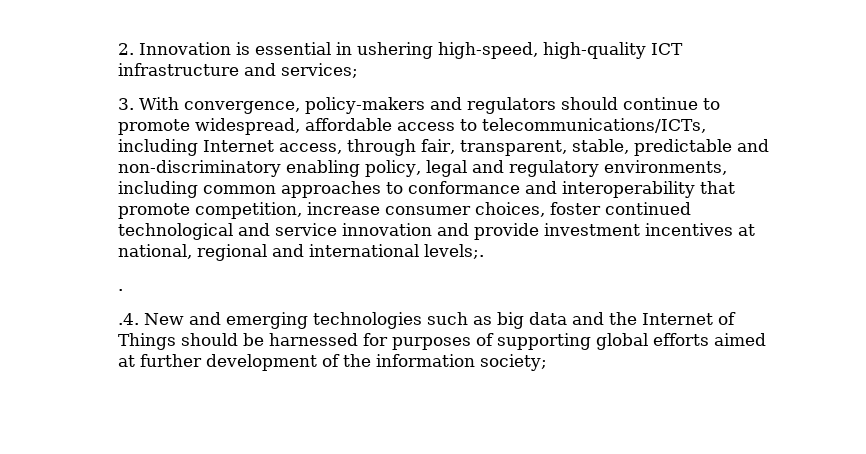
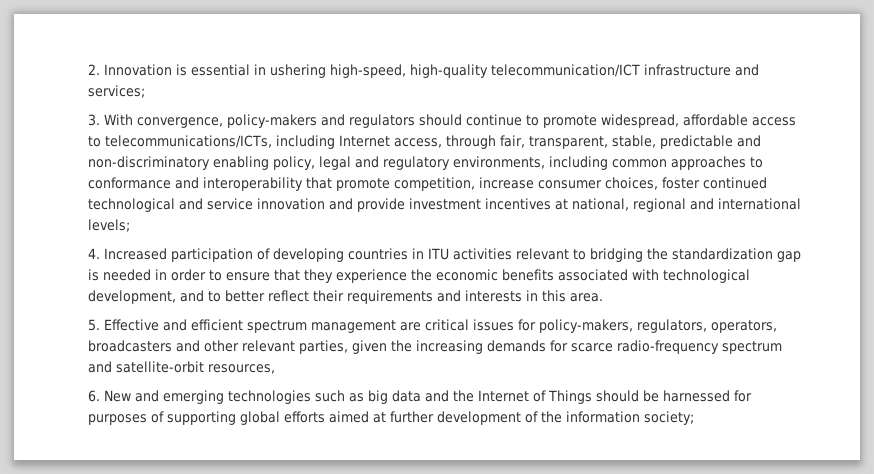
[650,43,683,55] ICT -> [490,64,640,77] telecommunication/ICT
[423,244,484,259] [117,289,123,291] [117,313,139,325] levels;. // . // .4. -> [87,219,130,232] [87,248,801,262] [87,269,750,283] [87,290,603,304] [87,319,777,333] [87,340,782,354] [87,361,275,374] [87,390,100,402] levels; // 4. Increased participation of developing countries in ITU activities relevant to bridging the standardization gap is needed in order to ensure that they experience the economic benefits associated with technological development, and to better reflect their requirements and interests in this area. // 5. Effective and efficient spectrum management are critical issues for policy-makers, regulators, operators, broadcasters and other relevant parties, given the increasing demands for scarce radio-frequency spectrum and satellite-orbit resources, // 6.

